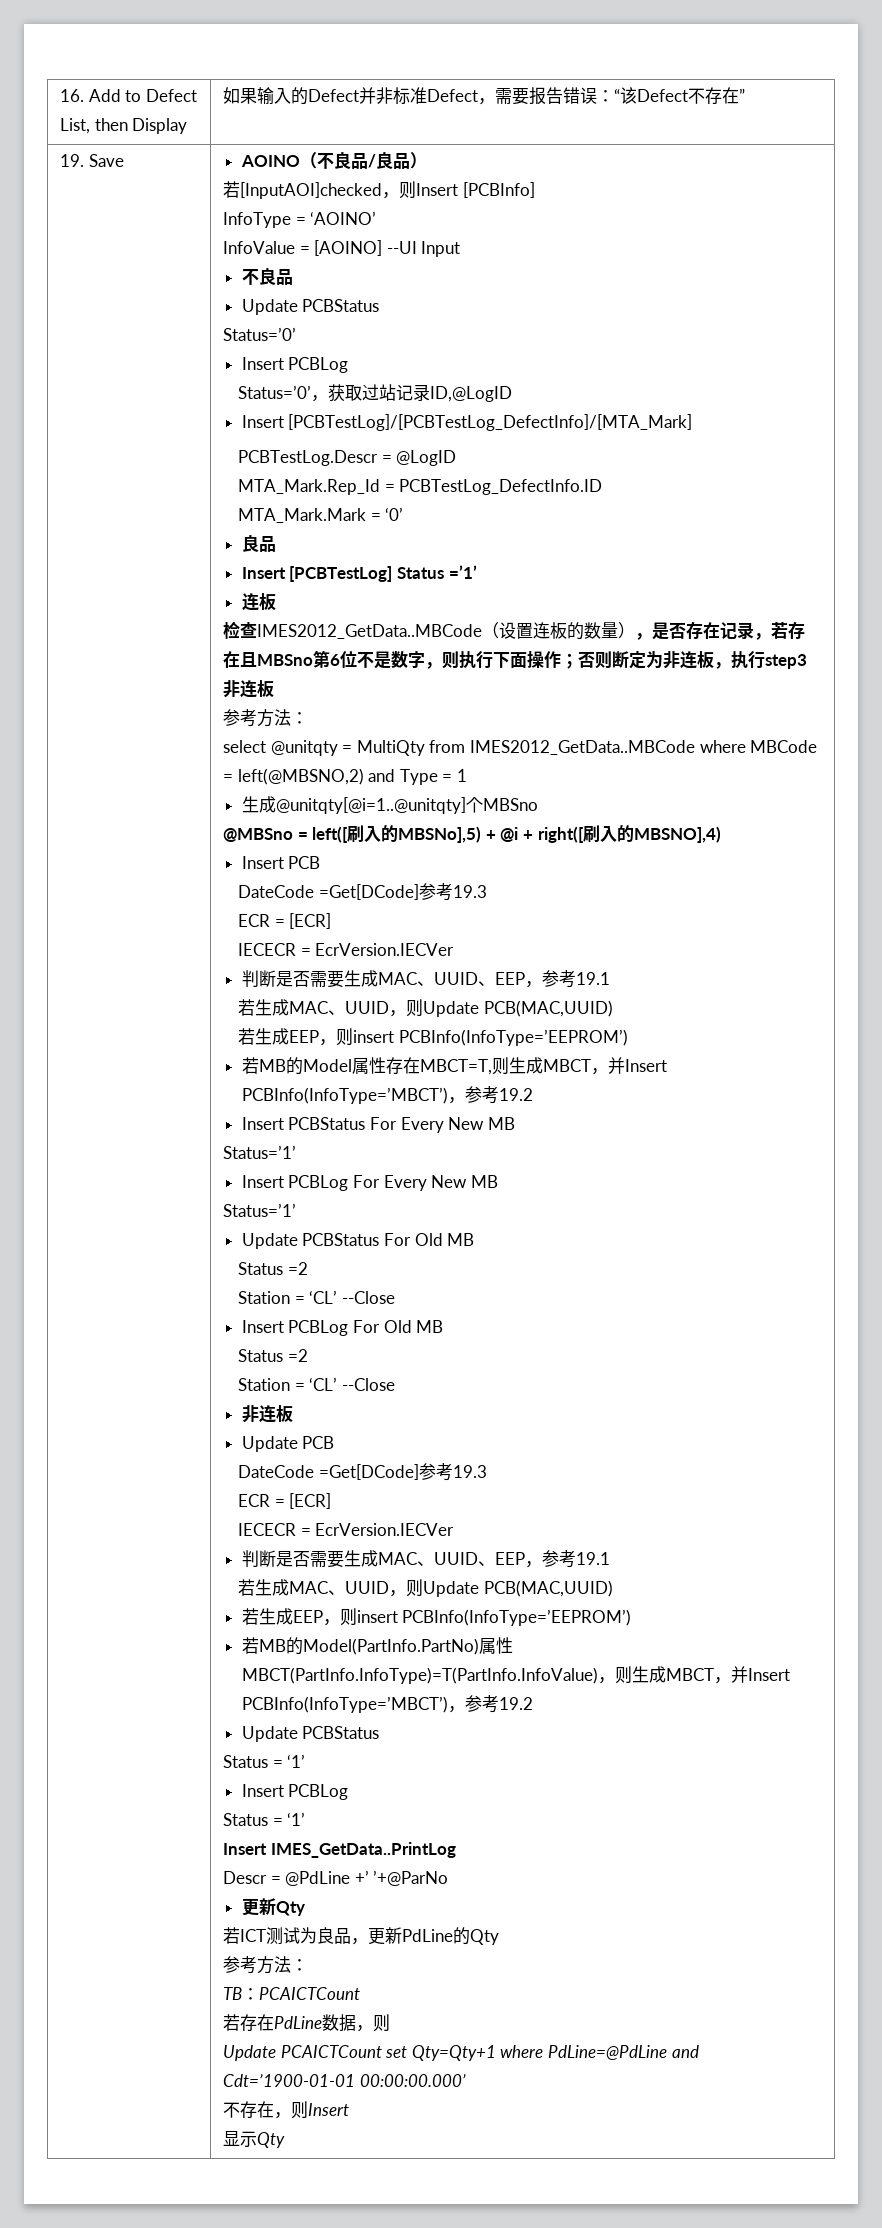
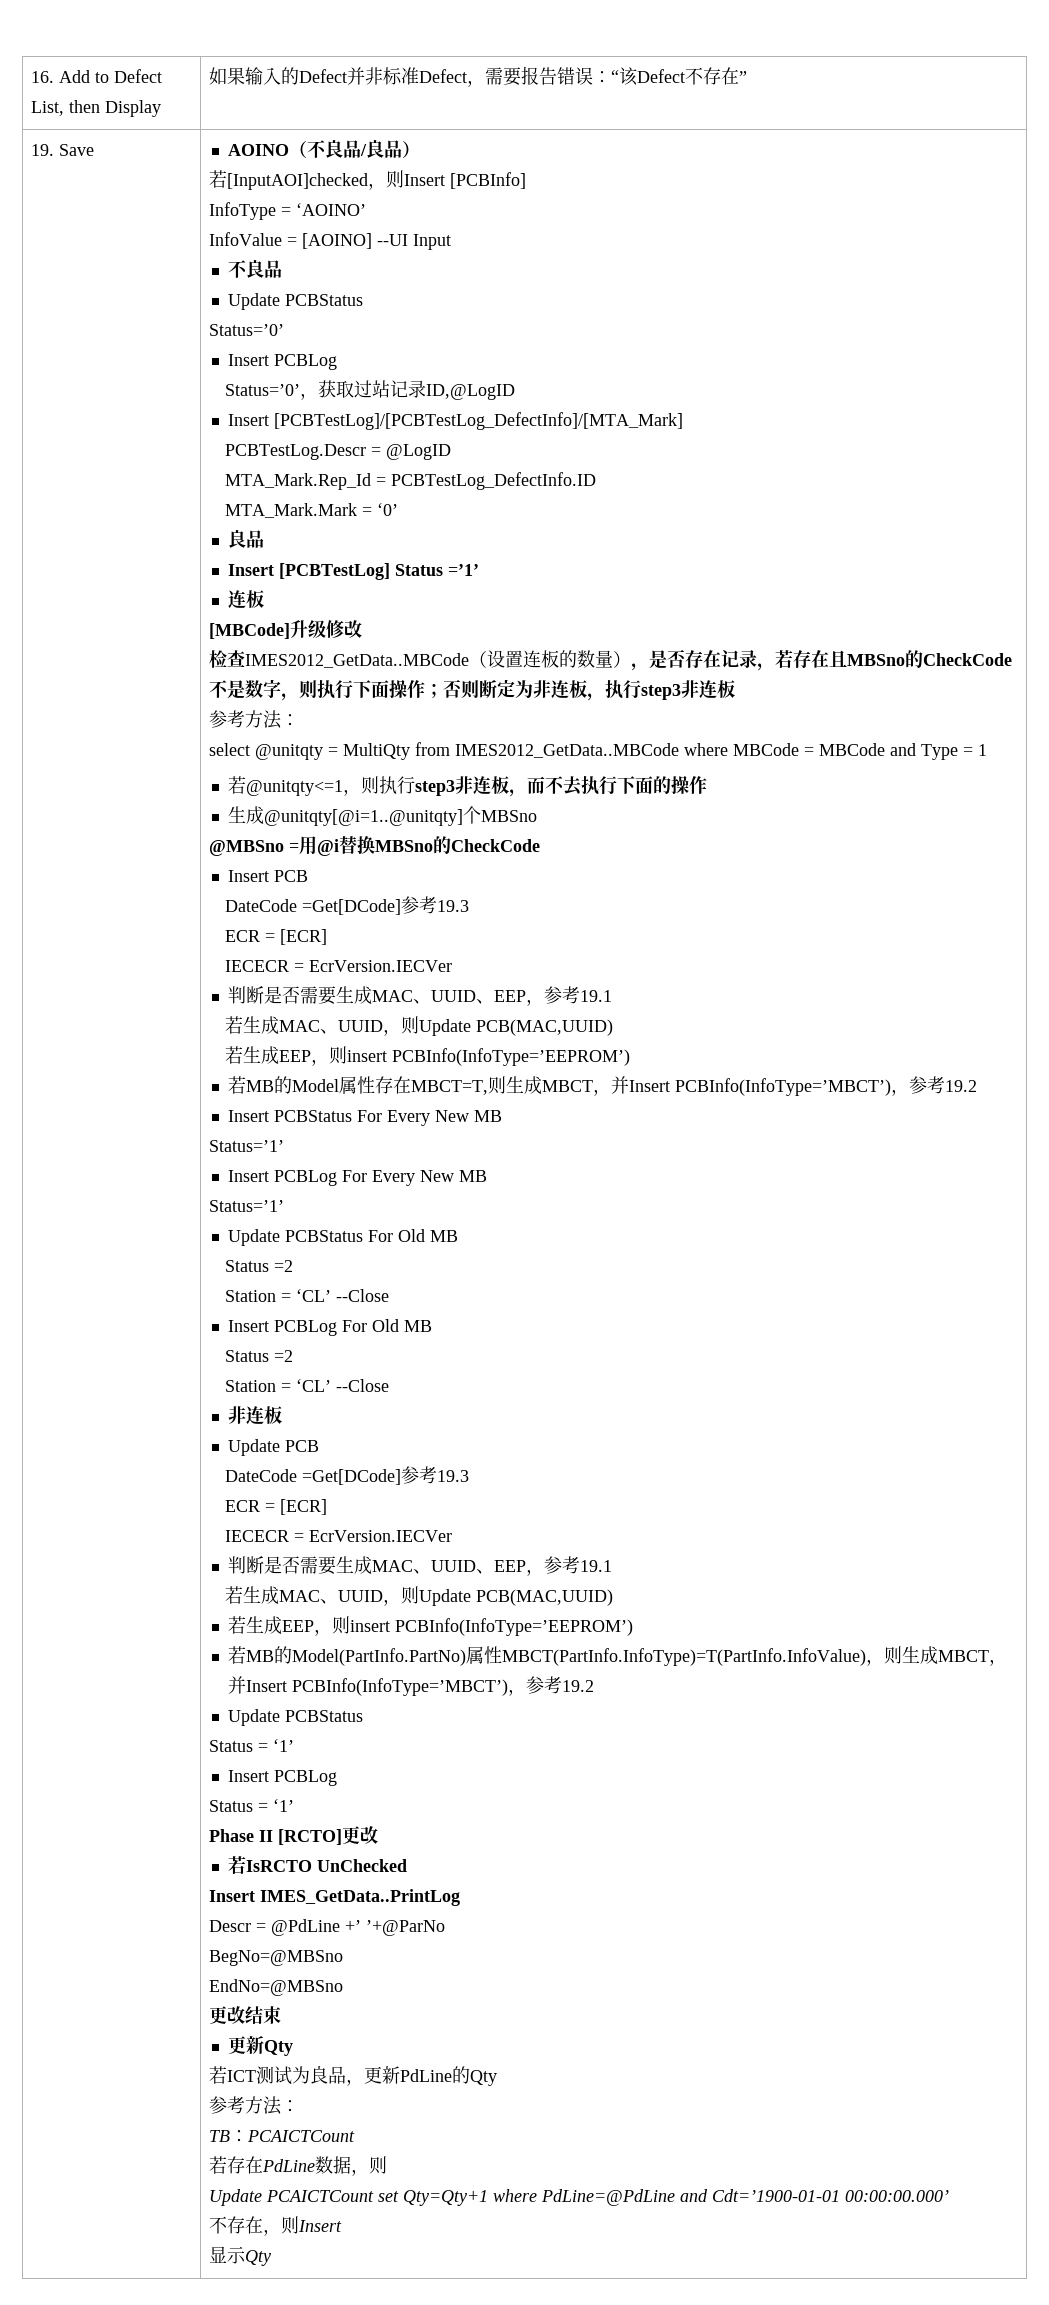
(276, 602) none -> [208,620,362,639] // [MBCode]升级修改
[313,650,358,668] 第6位 -> [904,650,1012,668] 的CheckCode
[237,768,364,785] left(@MBSNO,2) -> [818,743,885,756] MBCode
(468, 775) none -> [228,776,708,797] // 若@unitqty<=1，则执行step3非连板，而不去执行下面的操作
[312,825,721,843] left([刷入的MBSNo],5) + @i + right([刷入的MBSNO],4) -> [298,835,540,856] 用@i替换MBSno的CheckCode
(306, 1819) none -> [208,1826,378,1845] [228,1856,408,1874] // Phase II [RCTO]更改 // 若IsRCTO UnChecked
(449, 1878) none -> [208,1950,343,1966] [208,1979,343,1996] [208,2006,281,2025] // BegNo=@MBSno // EndNo=@MBSno // 更改结束

